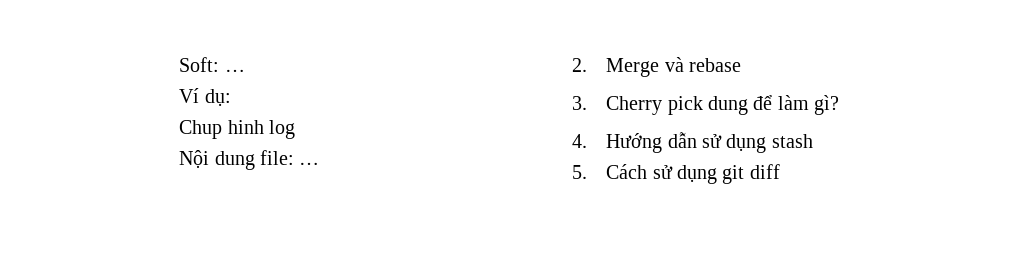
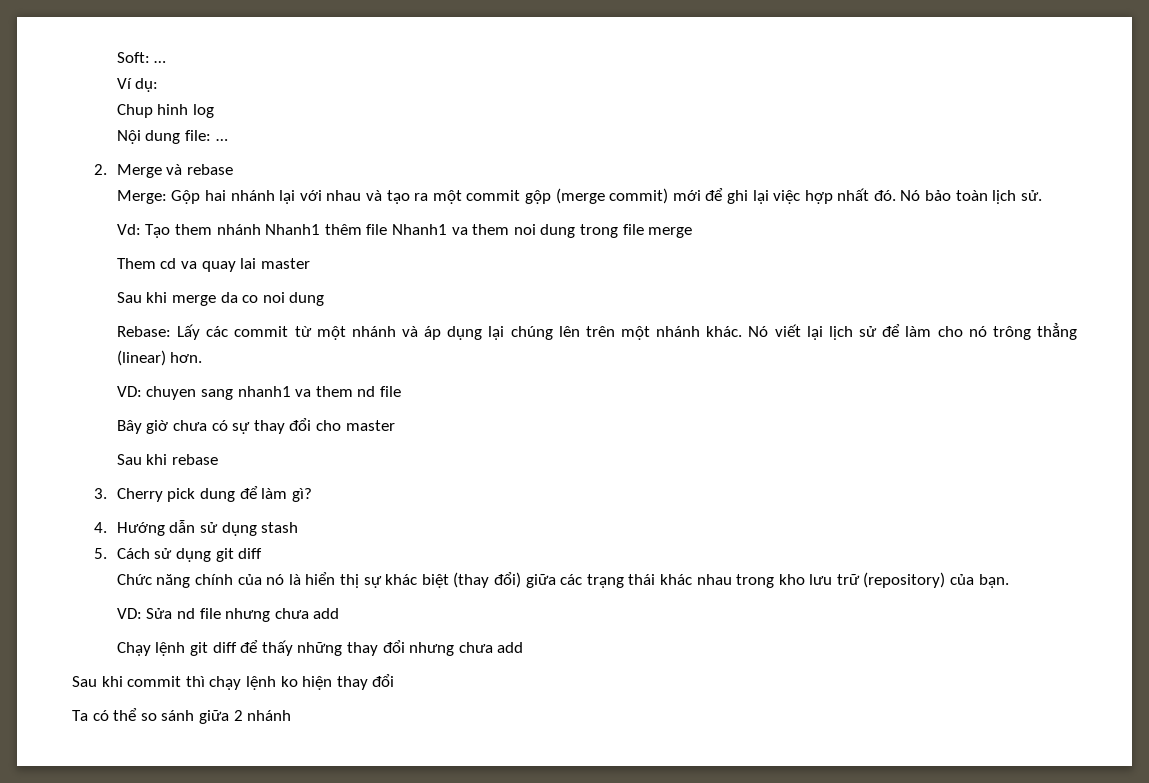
(741, 65) none -> [116,188,1042,204] [116,224,693,238] [116,258,310,272] [116,292,325,306] [116,323,1077,340] [116,350,203,366] [116,386,402,400] [116,418,395,434] [116,454,219,465] // Merge: Gộp hai nhánh lại với nhau và tạo ra một commit gộp (merge commit) mới để ghi lại việc hợp nhất đó. Nó bảo toàn lịch sử. // Vd: Tạo them nhánh Nhanh1 thêm file Nhanh1 va them noi dung trong file merge // Them cd va quay lai master // Sau khi merge da co noi dung // Rebase: Lấy các commit từ một nhánh và áp dụng lại chúng lên trên một nhánh khác. Nó viết lại lịch sử để làm cho nó trông thẳng (linear) hơn. // VD: chuyen sang nhanh1 va them nd file // Bây giờ chưa có sự thay đổi cho master // Sau khi rebase
(780, 171) none -> [116,572,1009,588] [116,608,340,622] [116,640,524,656] [72,674,395,690] [72,708,292,724] // Chức năng chính của nó là hiển thị sự khác biệt (thay đổi) giữa các trạng thái khác nhau trong kho lưu trữ (repository) của bạn. // VD: Sửa nd file nhưng chưa add // Chạy lệnh git diff để thấy những thay đổi nhưng chưa add // Sau khi commit thì chạy lệnh ko hiện thay đổi // Ta có thể so sánh giữa 2 nhánh

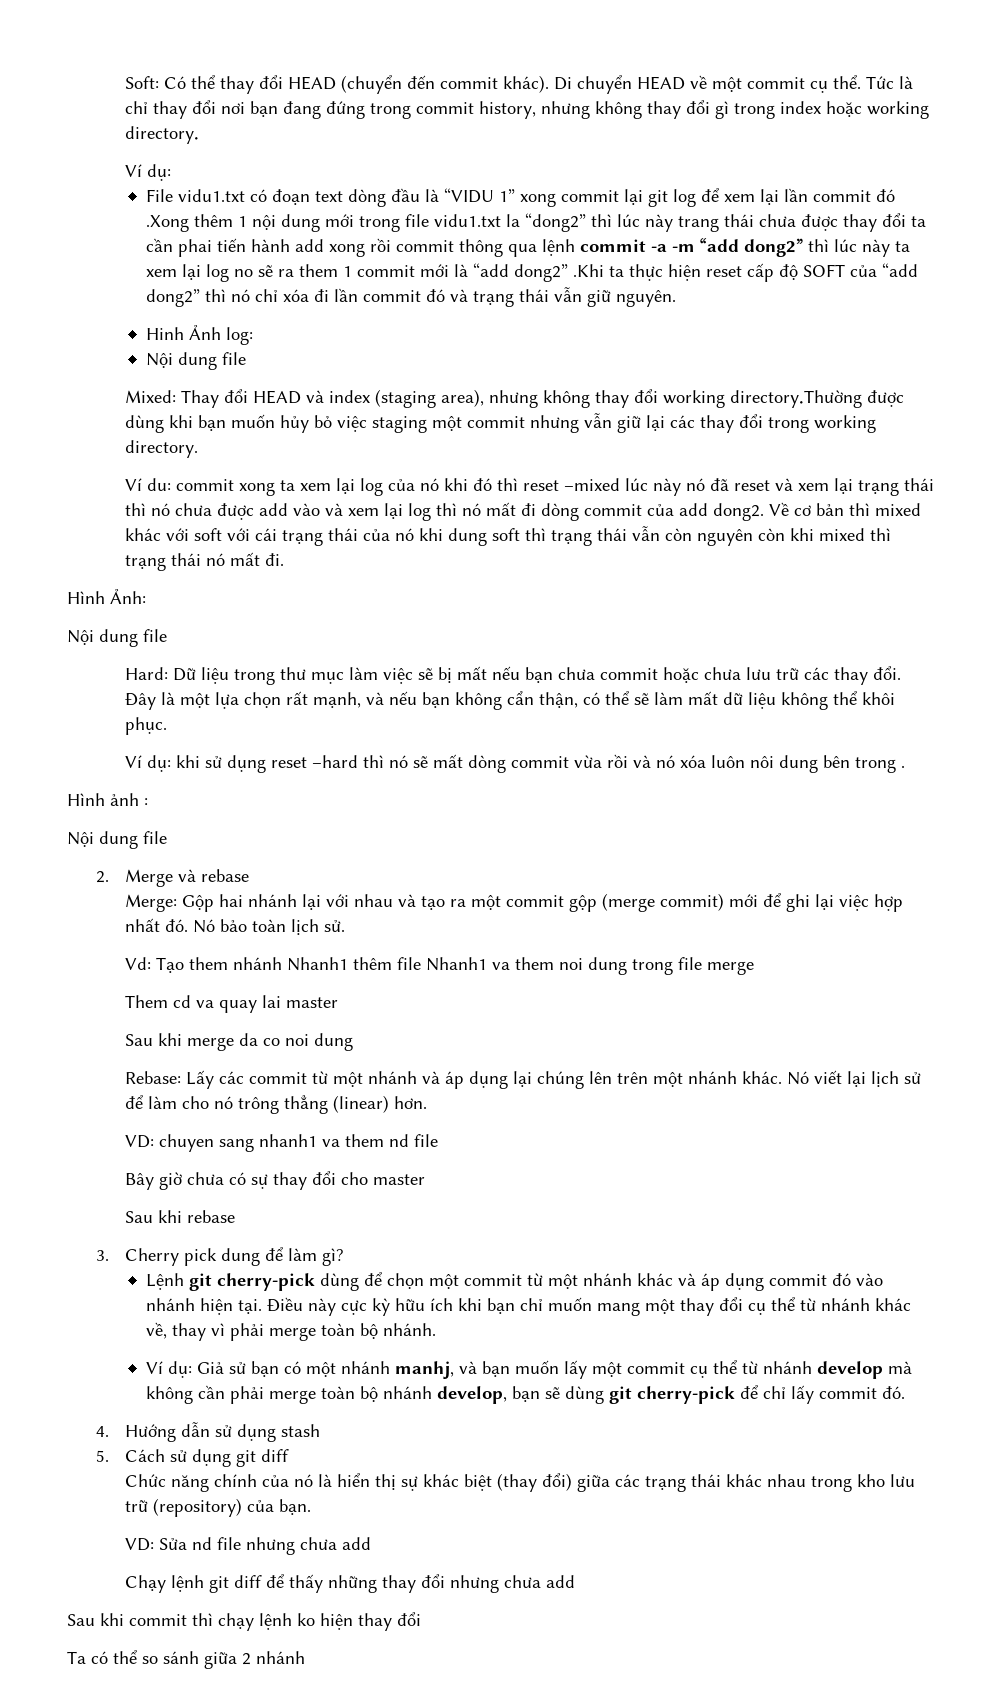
[154,61,167,63] [116,78,159,92] [116,104,215,118] [116,130,228,144] … // Ví dụ: // Chup hinh log // Nội dung file: … -> [164,75,914,94] [125,100,930,119] [125,126,200,144] [125,164,172,181] [145,188,895,207] [145,213,926,232] [145,238,910,257] [145,263,918,282] [145,287,676,307] [145,325,253,345] [145,352,246,370] [125,389,905,408] [125,413,877,433] [125,440,199,458] [125,478,935,496] [125,502,922,521] [125,526,892,546] [125,552,285,571] [67,589,146,604] [67,629,167,647] [125,666,902,685] [125,691,896,710] [125,717,168,735] [125,754,906,773] [67,793,148,806] [67,831,167,849] Có thể thay đổi HEAD (chuyển đến commit khác). Di chuyển HEAD về một commit cụ thể. Tức là chỉ thay đổi nơi bạn đang đứng trong commit history, nhưng không thay đổi gì trong index hoặc working directory. // Ví dụ: // File vidu1.txt có đoạn text dòng đầu là “VIDU 1” xong commit lại git log để xem lại lần commit đó .Xong thêm 1 nội dung mới trong file vidu1.txt la “dong2” thì lúc này trang thái chưa được thay đổi ta cần phai tiến hành add xong rồi commit thông qua lệnh commit -a -m “add dong2” thì lúc này ta xem lại log no sẽ ra them 1 commit mới là “add dong2” .Khi ta thực hiện reset cấp độ SOFT của “add dong2” thì nó chỉ xóa đi lần commit đó và trạng thái vẫn giữ nguyên. // Hinh Ảnh log: // Nội dung file // Mixed: Thay đổi HEAD và index (staging area), nhưng không thay đổi working directory.Thường được dùng khi bạn muốn hủy bỏ việc staging một commit nhưng vẫn giữ lại các thay đổi trong working directory. // Ví du: commit xong ta xem lại log của nó khi đó thì reset –mixed lúc này nó đã reset và xem lại trạng thái thì nó chưa được add vào và xem lại log thì nó mất đi dòng commit của add dong2. Về cơ bản thì mixed khác với soft với cái trạng thái của nó khi dung soft thì trạng thái vẫn còn nguyên còn khi mixed thì trạng thái nó mất đi. // Hình Ảnh: // Nội dung file // Hard: Dữ liệu trong thư mục làm việc sẽ bị mất nếu bạn chưa commit hoặc chưa lưu trữ các thay đổi. Đây là một lựa chọn rất mạnh, và nếu bạn không cẩn thận, có thể sẽ làm mất dữ liệu không thể khôi phục. // Ví dụ: khi sử dụng reset –hard thì nó sẽ mất dòng commit vừa rồi và nó xóa luôn nôi dung bên trong . // Hình ảnh : // Nội dung file
(312, 495) none -> [145,1272,883,1291] [145,1297,911,1316] [145,1322,436,1341] [145,1360,912,1379] [145,1385,905,1404] // Lệnh git cherry-pick dùng để chọn một commit từ một nhánh khác và áp dụng commit đó vào nhánh hiện tại. Điều này cực kỳ hữu ích khi bạn chỉ muốn mang một thay đổi cụ thể từ nhánh khác về, thay vì phải merge toàn bộ nhánh. // Ví dụ: Giả sử bạn có một nhánh manhj, và bạn muốn lấy một commit cụ thể từ nhánh develop mà không cần phải merge toàn bộ nhánh develop, bạn sẽ dùng git cherry-pick để chỉ lấy commit đó.

